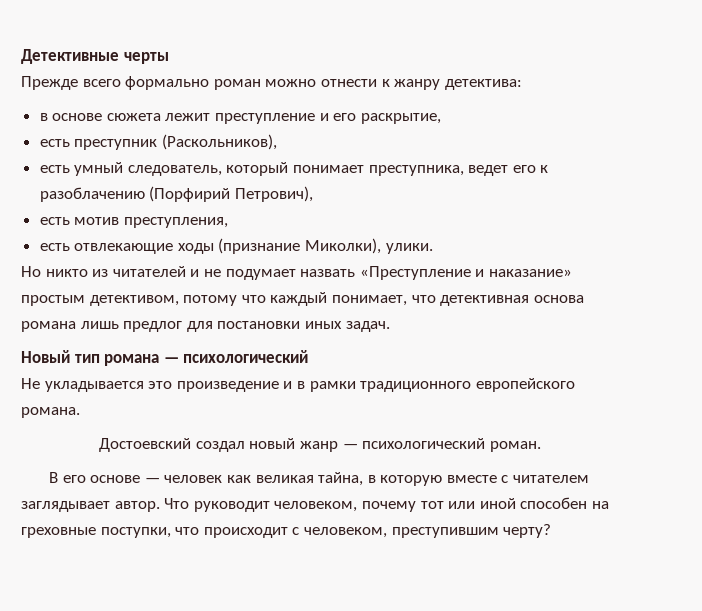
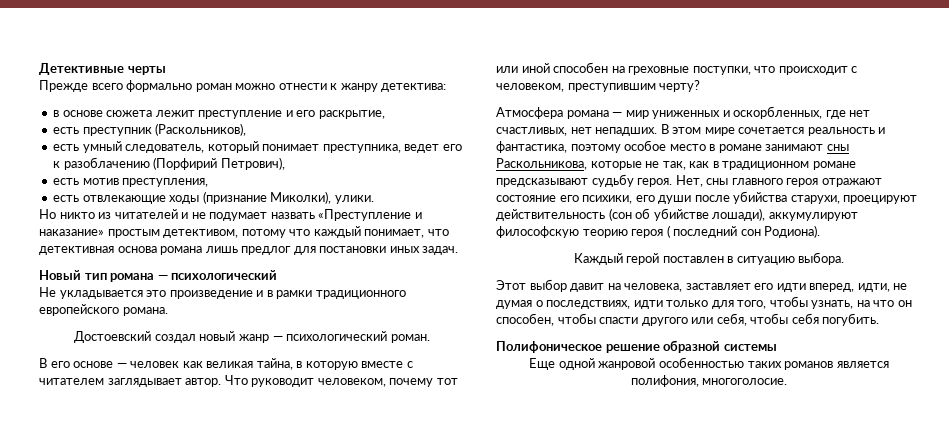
(552, 531) none -> [496,106,871,119] [496,124,886,136] [496,140,849,153] [496,158,856,170] [496,174,882,187] [496,191,918,204] [496,208,858,221] [496,225,821,238] [573,252,845,265] [496,279,908,292] [496,296,912,309] [496,313,880,326] [496,340,777,353] [529,357,889,370] [630,375,788,387] // Атмосфера романа — мир униженных и оскорбленных, где нет счастливых, нет непадших. В этом мире сочетается реальность и фантастика, поэтому особое место в романе занимают сны Раскольникова, которые не так, как в традиционном романе предсказывают судьбу героя. Нет, сны главного героя отражают состояние его психики, его души после убийства старухи, проецируют действительность (сон об убийстве лошади), аккумулируют философскую теорию героя ( последний сон Родиона). // Каждый герой поставлен в ситуацию выбора. // Этот выбор давит на человека, заставляет его идти вперед, идти, не думая о последствиях, идти только для того, чтобы узнать, на что он способен, чтобы спасти другого или себя, чтобы себя погубить. // Полифоническое решение образной системы // Еще одной жанровой особенностью таких романов является полифония, многоголосие.

